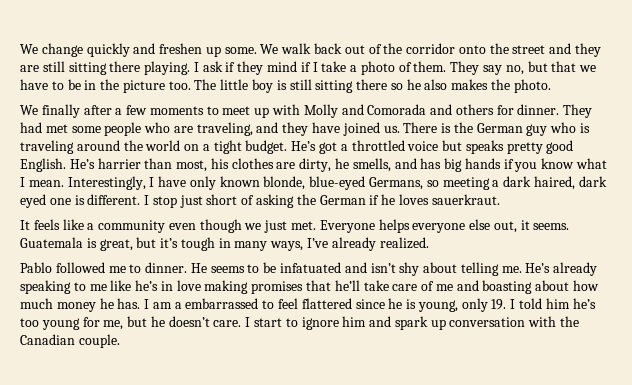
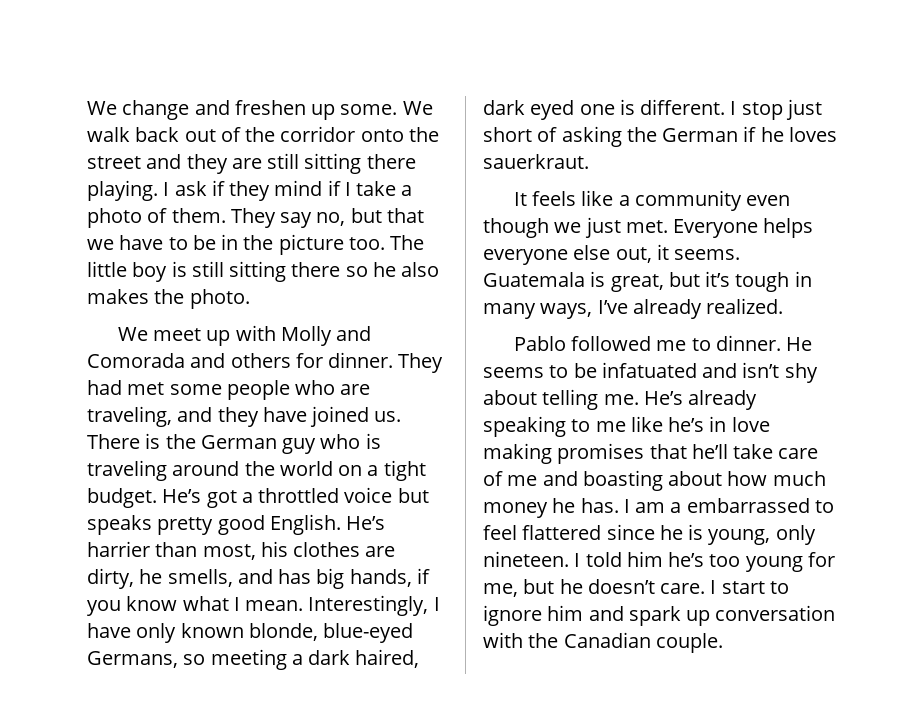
[86,43,130,57] quickly -> (190, 110) none
[41,104,219,118] finally after a few moments to -> (148, 334) none
[464,158,501,169] hands -> [349,569,412,587] hands,
[491,299,507,310] 19. -> [483,551,569,567] nineteen.

